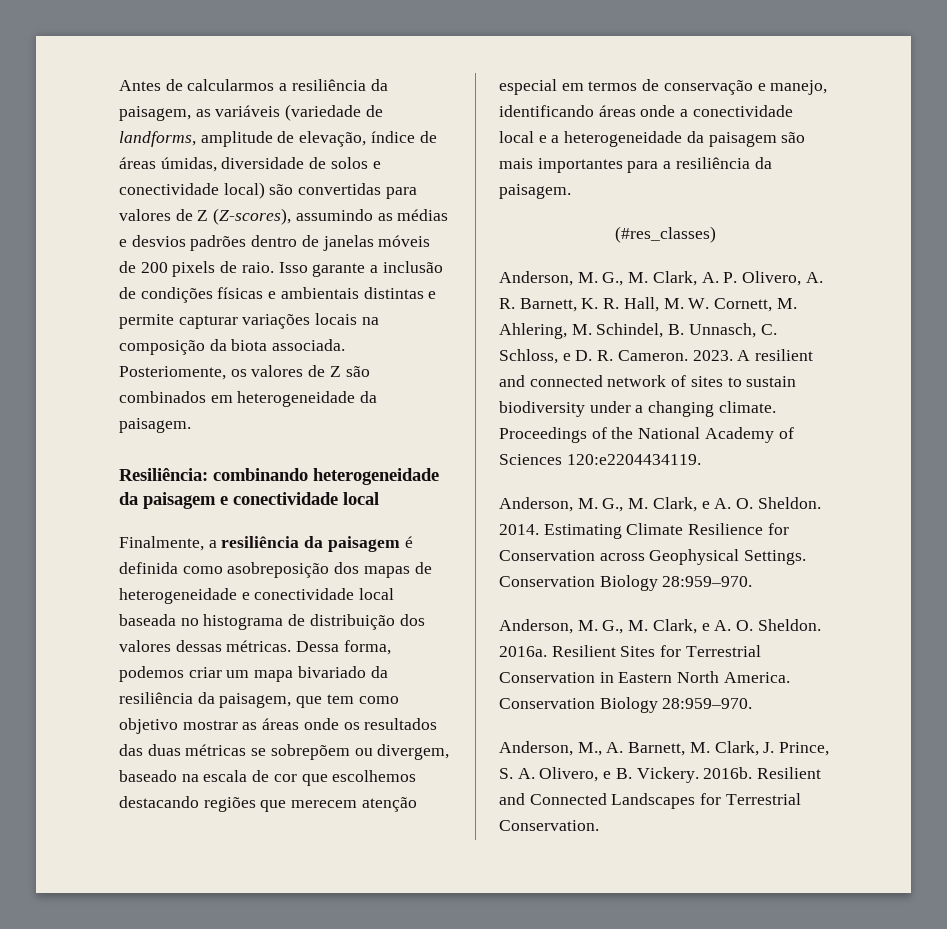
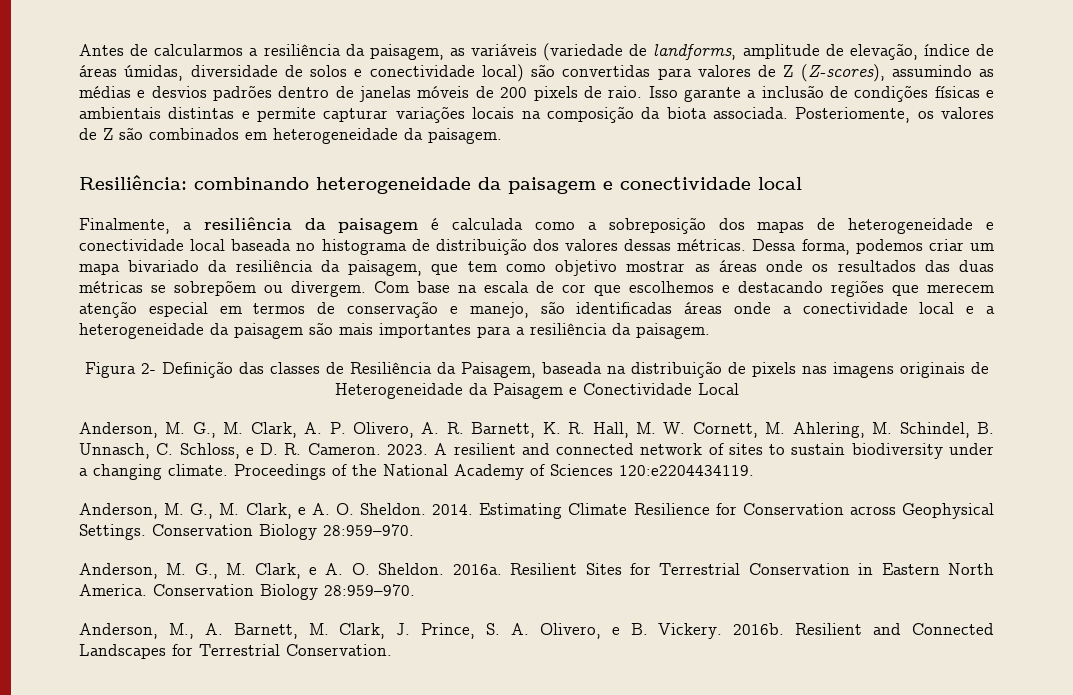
[119,562,330,578] definida como asobreposição -> [452,217,706,234] calculada como a sobreposição
[377,744,450,760] [119,770,177,782] divergem, baseado -> [291,281,450,297] divergem. Com base
(417, 776) none -> [722,285,730,293] e
[499,105,594,117] identificando -> [540,301,673,314] são identificadas
[614,226,716,243] (#res_classes) -> [84,361,989,378] [334,383,739,399] Figura 2- Definição das classes de Resiliência da Paisagem, baseada na distribuição de pixels nas imagens originais de Heterogeneidade da Paisagem e Conectividade Local

